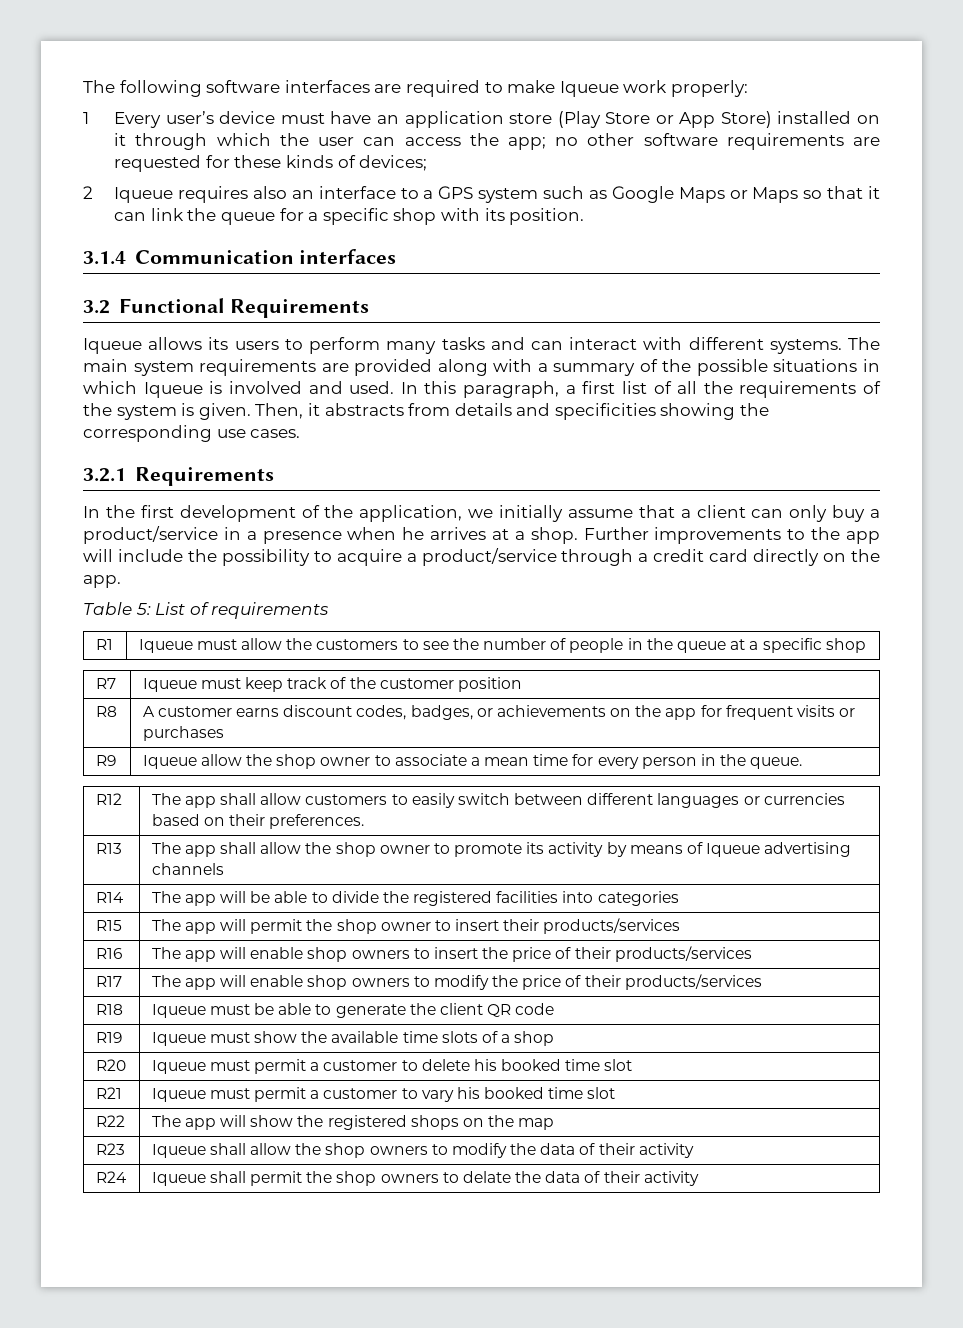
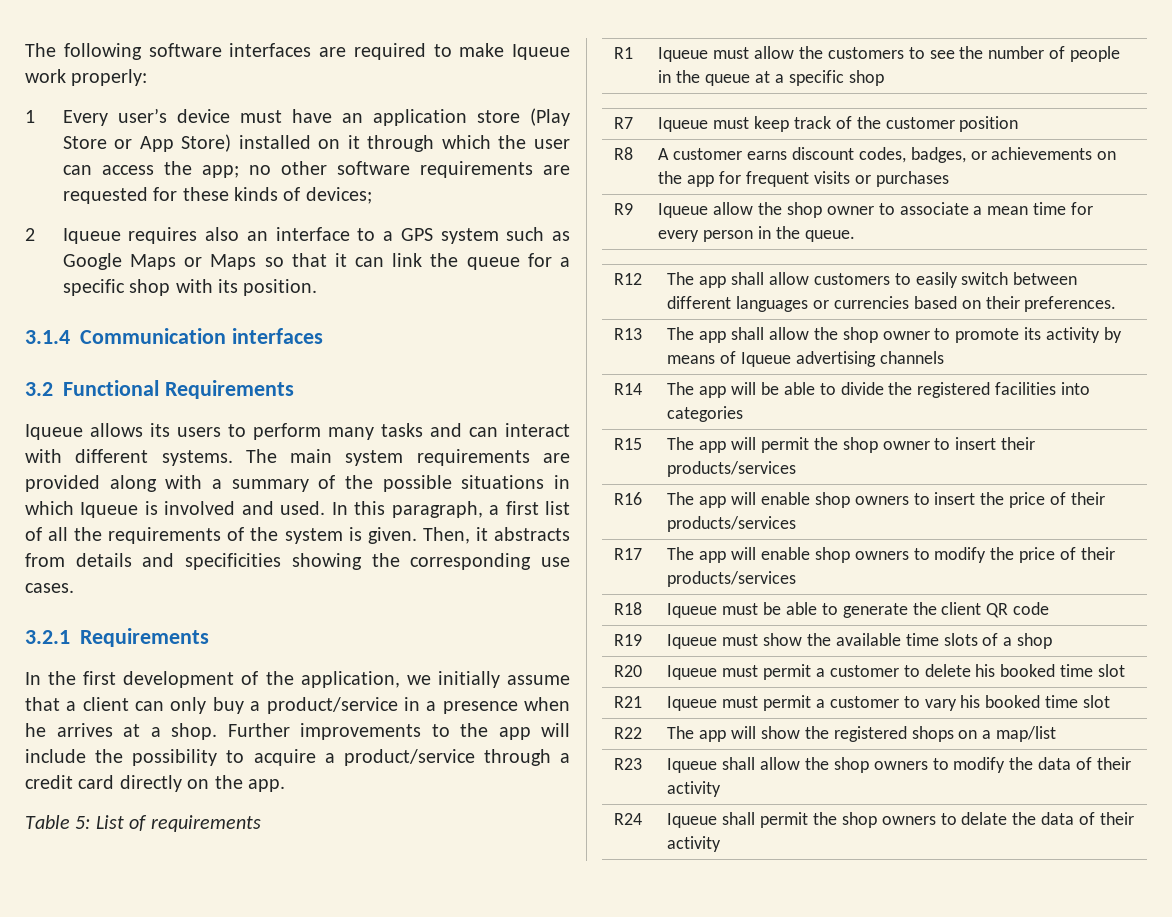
[488,1115,555,1130] the map -> [982,726,1057,742] a map/list

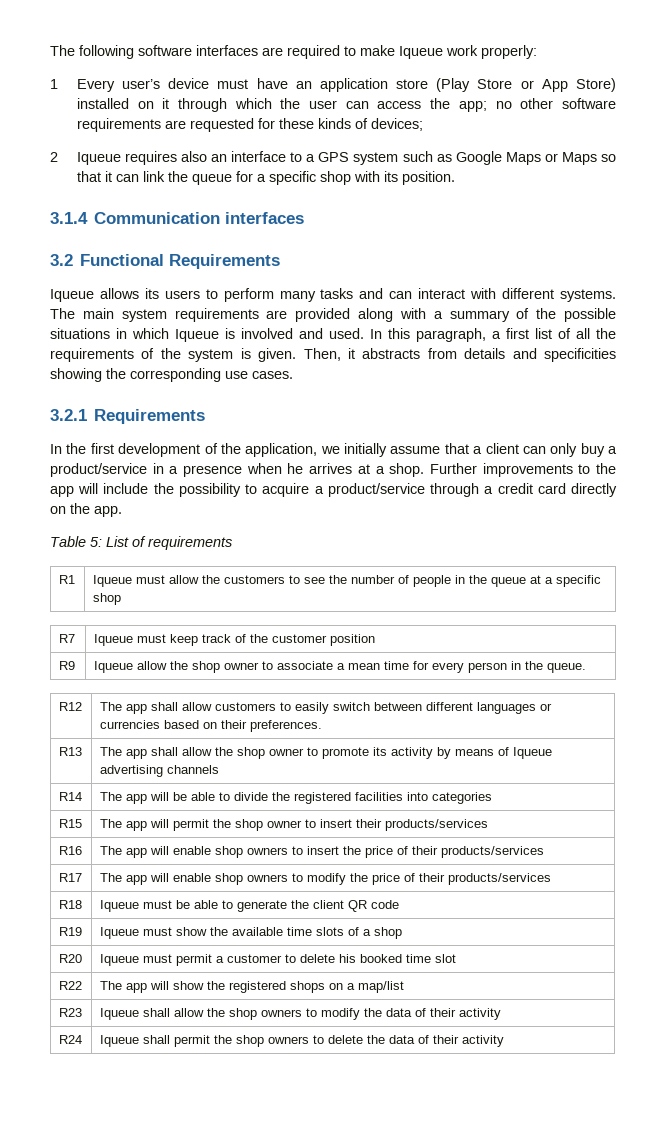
[614,147,634,160] [658,147,1117,163] [658,171,949,187] // R8 | A customer earns discount codes, badges, or achievements on the app for frequent visits or purchases -> (375, 640) none
[614,696,643,708] [667,695,1111,711] // R21 | Iqueue must permit a customer to vary his booked time slot -> (456, 958) none
[961,812,1008,825] delate -> [327,1035,363,1044] delete

